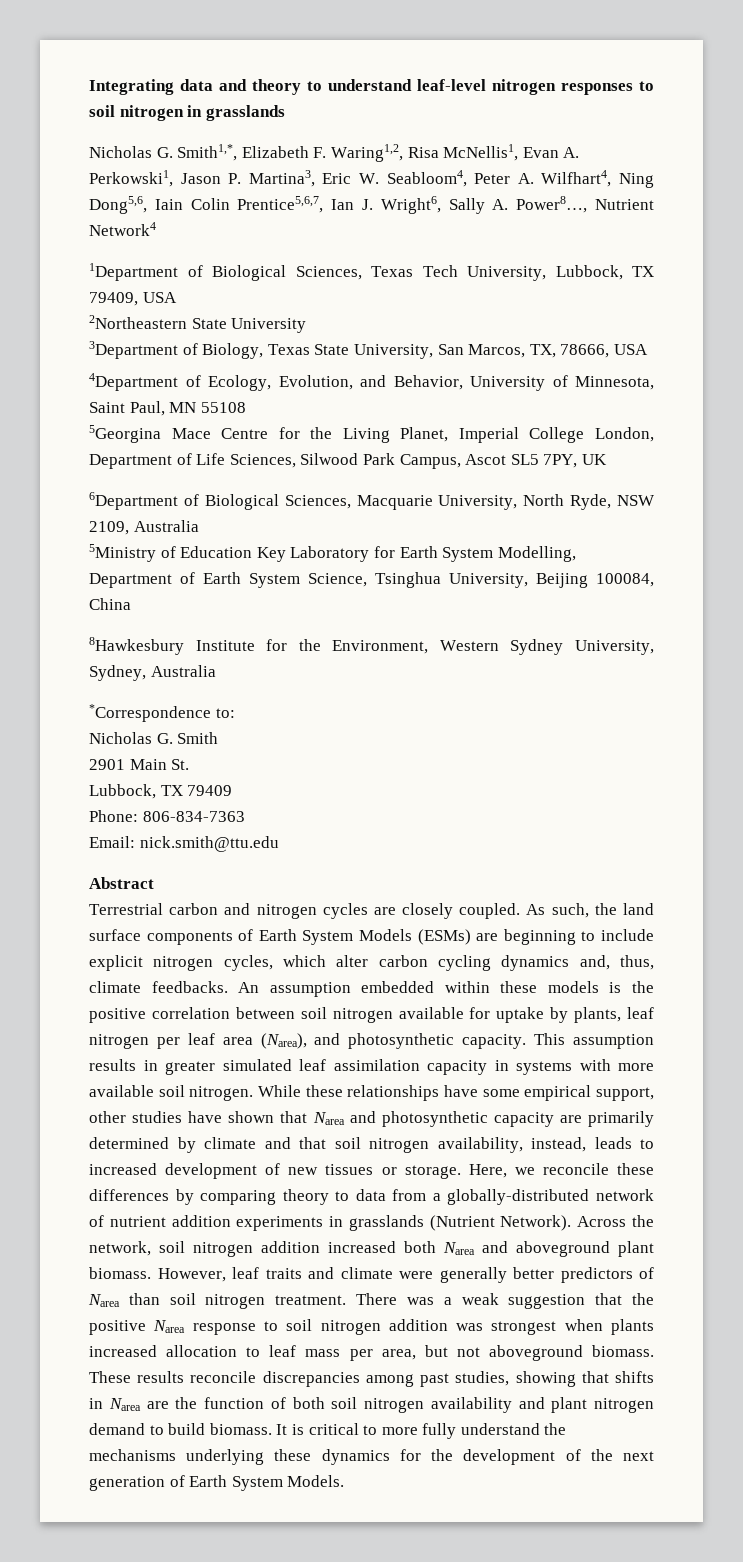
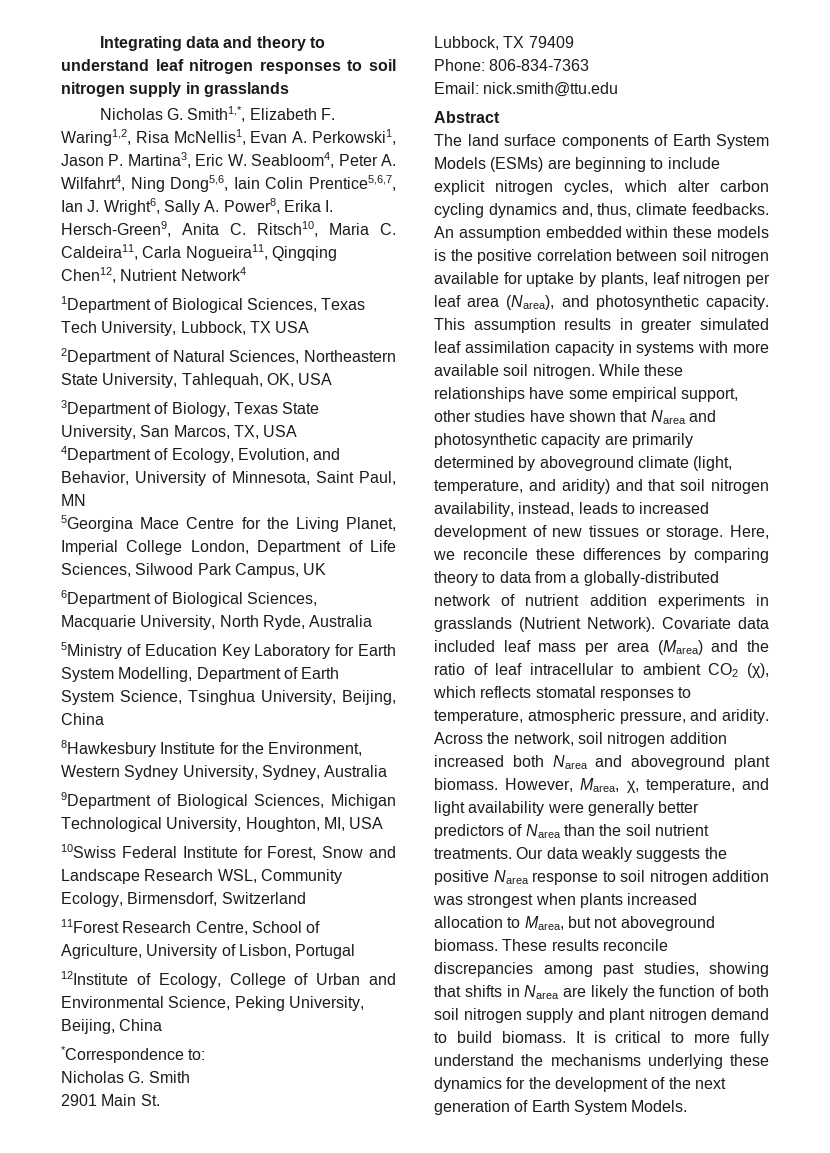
[417,79,486,91] leaf-level -> [155,59,184,71] leaf
(184, 113) none -> [129,82,182,97] supply
[541,170,612,187] Wilfhart4, -> [61,175,125,191] Wilfahrt4,
[516,196,588,213] Power8…, -> [223,198,334,214] [61,221,396,237] [61,244,337,261] [61,267,116,283] Power8, Erika I. Hersch-Green9, Anita C. Ritsch10, Maria C. Caldeira11, Carla Nogueira11, Qingqing Chen12,
[89,292,177,306] [89,315,307,333] 79409, USA // 2Northeastern State University -> [275,321,310,333] [61,348,396,365] [61,373,333,388] USA // 2Department of Natural Sciences, Northeastern State University, Tahlequah, OK, USA
[560,344,610,358] 78666, -> (259, 432) none
[200,402,246,413] 55108 -> (86, 500) none
[465,454,578,468] Ascot SL5 7PY, -> (299, 570) none
[617,495,655,506] [89,521,129,535] NSW 2109, -> (305, 622) none
[536,573,654,588] Beijing 100084, -> [342,690,396,705] Beijing,
(216, 671) none -> [61,792,396,809] [61,817,384,832] [61,844,396,860] [61,869,342,884] [61,892,306,907] [61,919,321,935] [61,944,356,959] [61,971,396,988] [61,996,364,1011] [61,1019,163,1034] // 9Department of Biological Sciences, Michigan Technological University, Houghton, MI, USA // 10Swiss Federal Institute for Forest, Snow and Landscape Research WSL, Community Ecology, Birmensdorf, Switzerland // 11Forest Research Centre, School of Agriculture, University of Lisbon, Portugal // 12Institute of Ecology, College of Urban and Environmental Science, Peking University, Beijing, China
[89,903,617,919] Terrestrial carbon and nitrogen cycles are closely coupled. As such, the -> [434,134,462,146] The
[204,1137,256,1149] climate -> [539,456,733,471] [434,479,610,494] aboveground climate (light, temperature, and aridity)
(572, 1223) none -> [662,617,769,629] [434,640,769,655] [434,663,769,678] [433,686,692,701] [434,709,769,724] Covariate data included leaf mass per area (Marea) and the ratio of leaf intracellular to ambient CO2 (χ), which reflects stomatal responses to temperature, atmospheric pressure, and aridity.
[232,1267,393,1279] leaf traits and climate -> [580,778,769,793] [434,801,545,816] Marea, χ, temperature, and light availability
[169,1293,623,1309] soil nitrogen treatment. There was a weak suggestion that -> [599,824,709,836] [434,847,701,862] the soil nutrient treatments. Our data weakly suggests
[269,1345,416,1361] leaf mass per area, -> [524,916,564,930] Marea,
(169, 1405) none -> [590,985,628,1000] likely
[430,1397,512,1413] availability -> [526,1008,573,1023] supply

